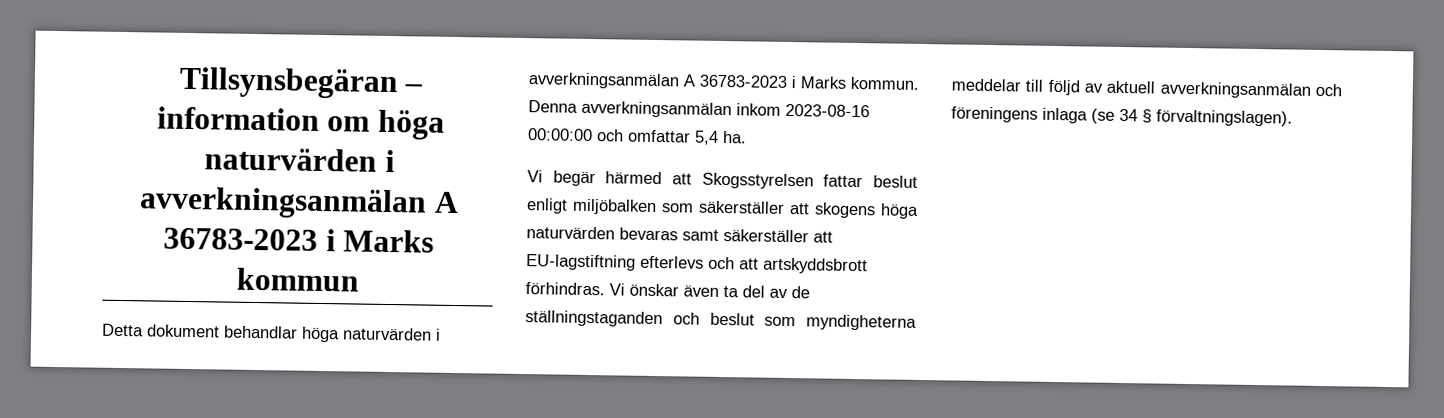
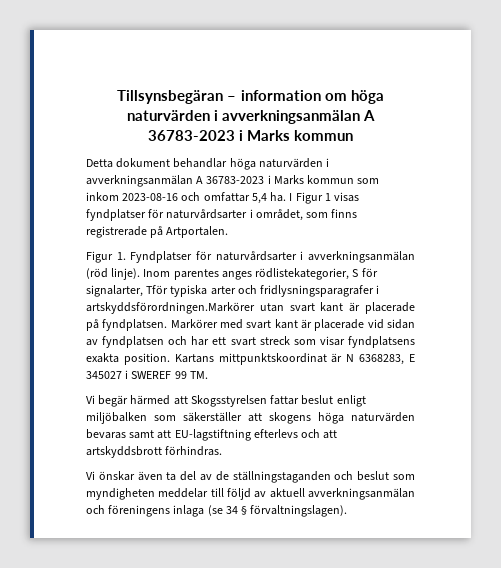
[850,76,919,90] [528,100,732,119] kommun. Denna avverkningsanmälan -> [307,175,380,184] kommun som
[528,128,593,142] 00:00:00 -> (179, 197) none
(747, 137) none -> [289,192,360,204] [86,209,358,221] [86,226,229,238] [86,251,415,263] [86,268,378,280] [86,285,380,297] [86,302,416,314] [86,319,415,331] [86,336,415,348] [86,353,415,365] [86,370,208,379] I Figur 1 visas fyndplatser för naturvårdsarter i området, som finns registrerade på Artportalen. // Figur 1. Fyndplatser för naturvårdsarter i avverkningsanmälan (röd linje). Inom parentes anges rödlistekategorier, S för signalarter, Tför typiska arter och fridlysningsparagrafer i artskyddsförordningen.Markörer utan svart kant är placerade på fyndplatsen. Markörer med svart kant är placerade vid sidan av fyndplatsen och har ett svart streck som visar fyndplatsens exakta position. Kartans mittpunktskoordinat är N 6368283, E 345027 i SWEREF 99 TM.
[723,229,809,243] säkerställer -> (155, 434) none
(605, 289) none -> (223, 451) //
[806,314,917,331] myndigheterna -> [86,488,155,500] myndigheten

